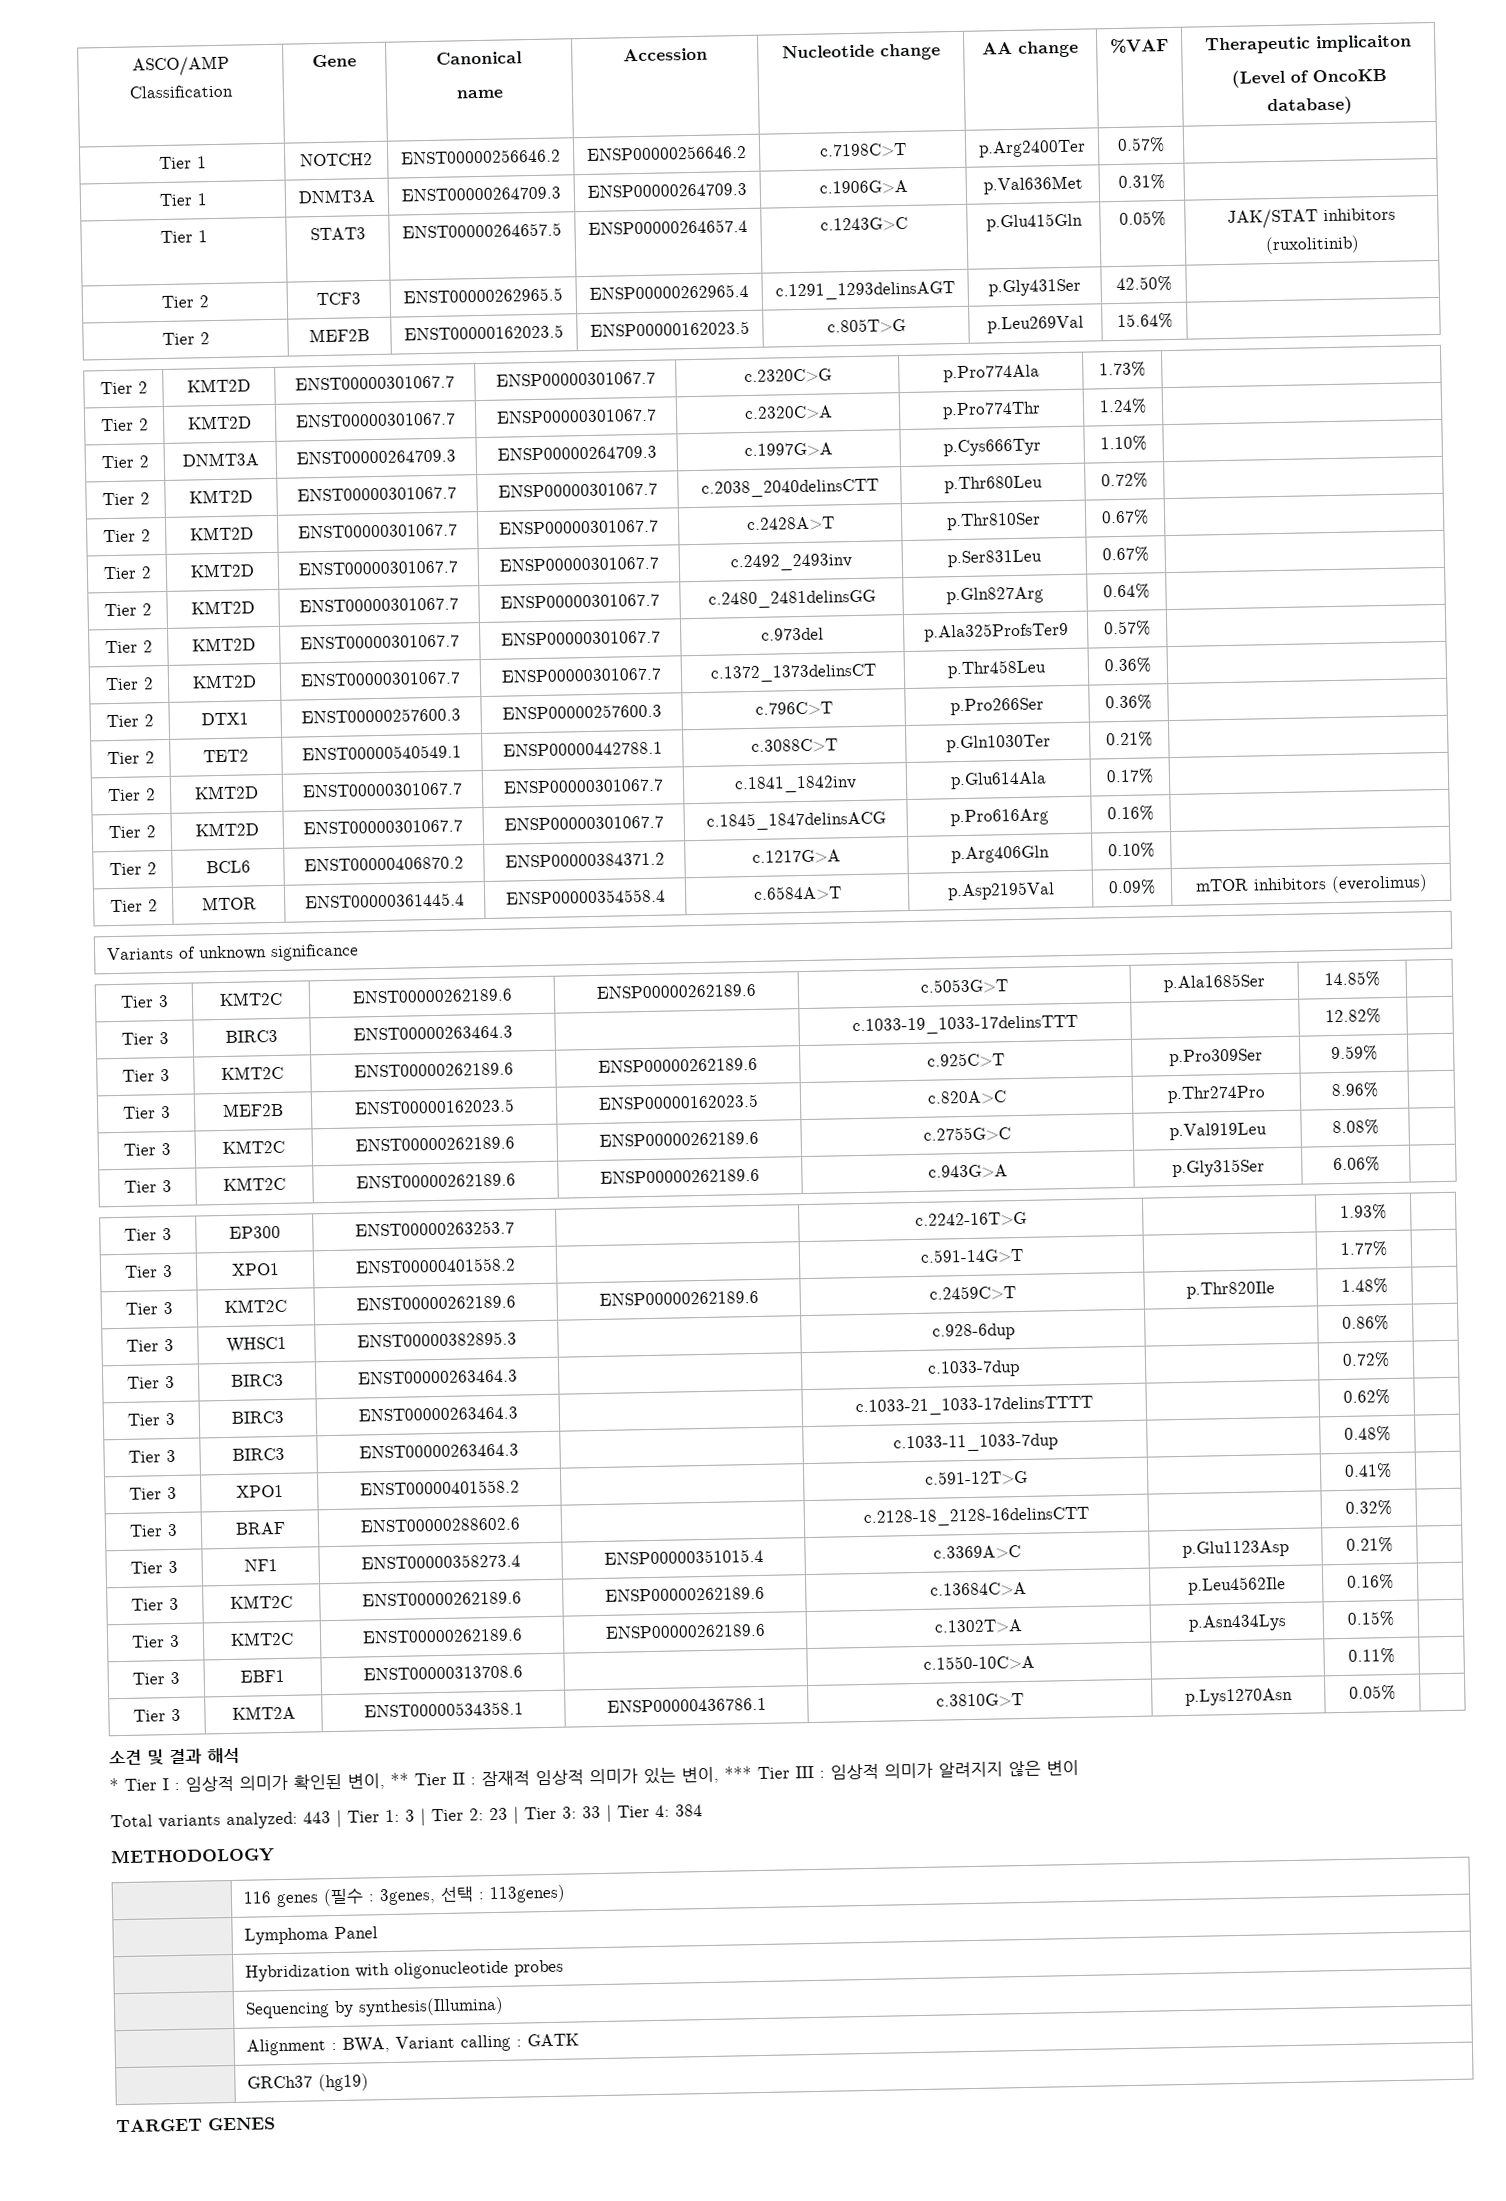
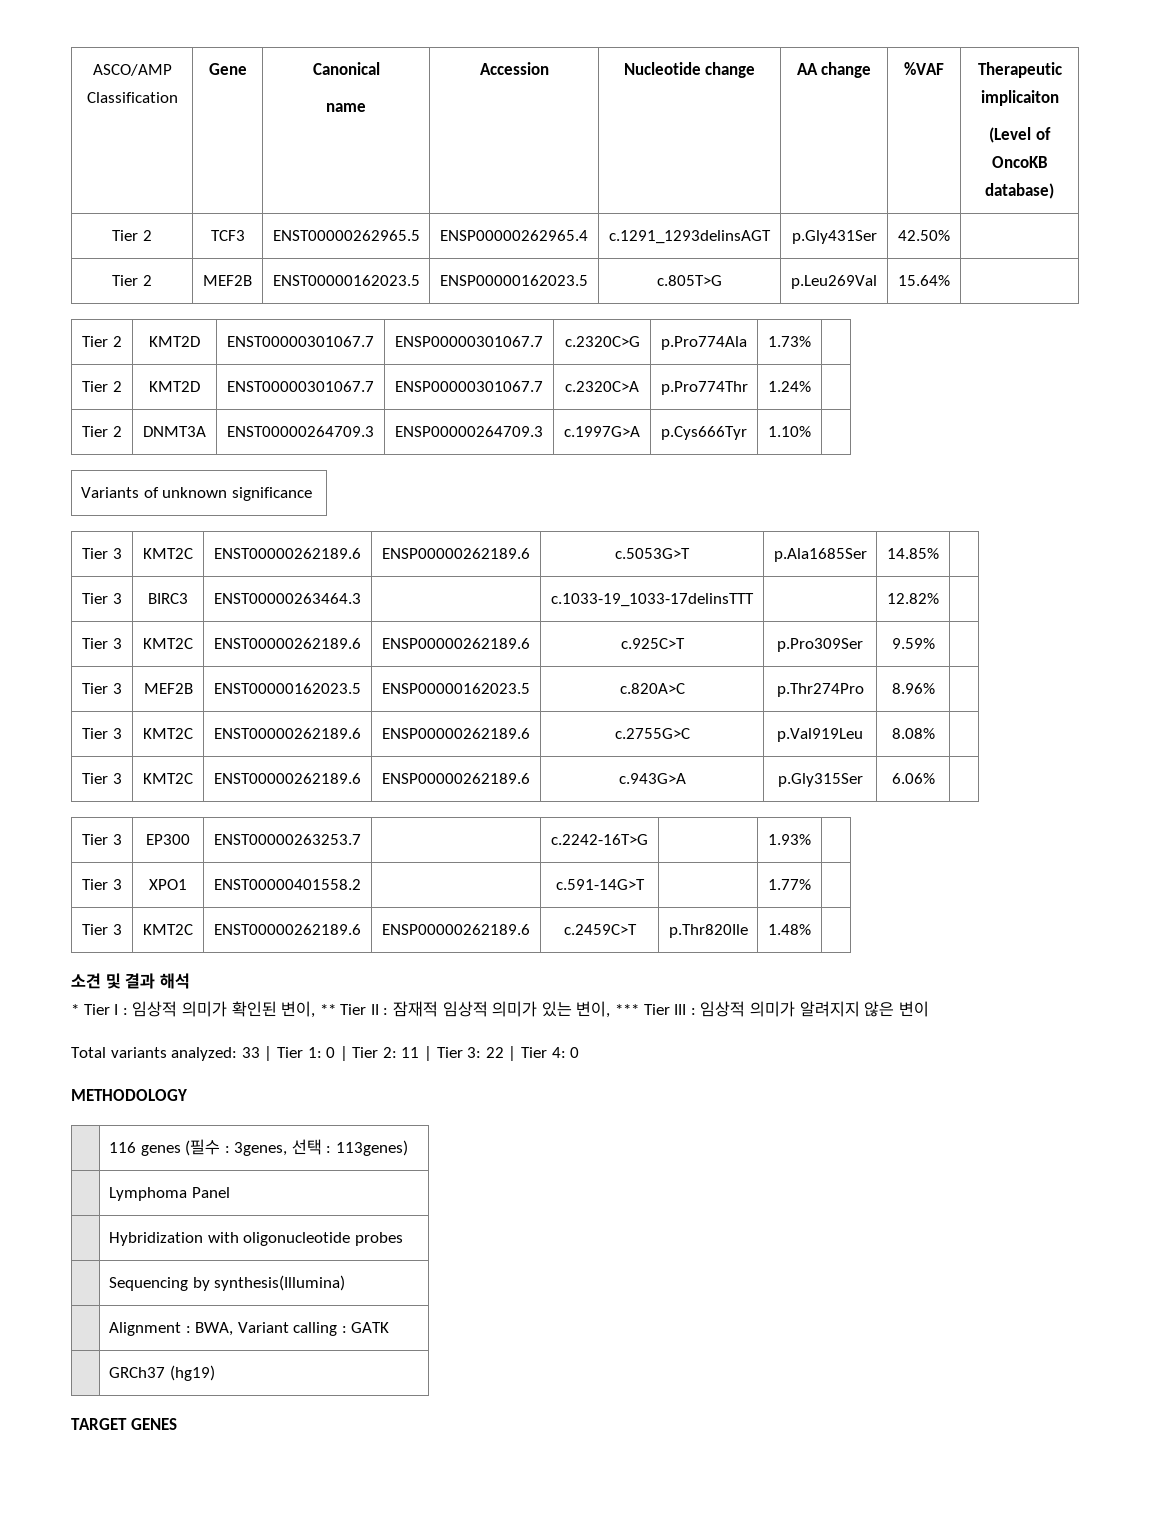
[158,156,207,170] [300,153,373,167] [401,148,561,165] [587,144,747,161] [818,142,907,158] [978,139,1086,158] [1117,137,1165,153] [158,193,208,207] [298,188,375,204] [401,186,561,202] [587,182,747,198] [818,179,908,195] [982,175,1083,195] [1118,174,1165,190] [159,230,208,244] [309,227,366,241] [402,222,562,239] [588,218,748,235] [820,216,908,232] [985,212,1083,232] [1119,211,1166,227] [1226,207,1396,229] [1264,235,1360,255] // Tier 1 | NOTCH2 | ENST00000256646.2 | ENSP00000256646.2 | c.7198C>T | p.Arg2400Ter | 0.57% | // Tier 1 | DNMT3A | ENST00000264709.3 | ENSP00000264709.3 | c.1906G>A | p.Val636Met | 0.31% | // Tier 1 | STAT3 | ENST00000264657.5 | ENSP00000264657.4 | c.1243G>C | p.Glu415Gln | 0.05% | JAK/STAT inhibitors (ruxolitinib) -> (1054, 191) none
[101,492,150,506] [189,489,253,504] [297,486,457,502] [497,482,658,498] [700,478,879,498] [944,475,1043,494] [1101,472,1148,489] [102,529,151,543] [190,526,254,541] [298,523,458,539] [498,519,659,535] [746,516,835,532] [946,512,1041,531] [1101,509,1149,526] [102,566,152,580] [190,563,255,578] [298,560,458,576] [498,556,659,572] [729,553,853,572] [947,549,1042,568] [1102,546,1149,563] [103,603,152,617] [191,600,255,615] [299,597,459,613] [499,593,660,609] [707,589,876,609] [946,586,1044,605] [1103,583,1150,600] [104,640,153,654] [192,637,256,652] [300,634,460,650] [500,630,661,646] [761,627,824,641] [923,621,1069,642] [1104,620,1151,637] [104,677,154,691] [192,674,257,689] [300,671,461,687] [500,667,662,683] [709,663,877,683] [947,659,1047,679] [1104,657,1152,674] [105,714,154,728] [201,712,249,726] [301,707,461,724] [501,703,662,720] [754,701,833,716] [950,697,1044,716] [1105,694,1152,711] [106,751,155,765] [203,749,249,763] [302,744,462,761] [502,741,663,757] [751,738,838,753] [945,734,1051,753] [1106,731,1153,748] [107,788,156,802] [194,785,259,800] [302,782,463,798] [502,778,664,794] [733,775,857,794] [950,771,1047,790] [1106,768,1154,785] [107,825,156,839] [195,822,259,837] [303,819,463,835] [503,815,664,831] [705,810,886,831] [949,808,1049,827] [1107,805,1154,822] [108,862,157,876] [205,860,251,874] [304,856,464,872] [504,852,665,868] [752,849,841,864] [951,845,1050,864] [1108,842,1155,859] [109,899,158,913] [201,896,257,911] [305,892,465,909] [505,888,666,905] [752,885,842,901] [946,881,1055,901] [1108,879,1156,896] [1194,874,1428,894] // Tier 2 | KMT2D | ENST00000301067.7 | ENSP00000301067.7 | c.2038_2040delinsCTT | p.Thr680Leu | 0.72% | // Tier 2 | KMT2D | ENST00000301067.7 | ENSP00000301067.7 | c.2428A>T | p.Thr810Ser | 0.67% | // Tier 2 | KMT2D | ENST00000301067.7 | ENSP00000301067.7 | c.2492_2493inv | p.Ser831Leu | 0.67% | // Tier 2 | KMT2D | ENST00000301067.7 | ENSP00000301067.7 | c.2480_2481delinsGG | p.Gln827Arg | 0.64% | // Tier 2 | KMT2D | ENST00000301067.7 | ENSP00000301067.7 | c.973del | p.Ala325ProfsTer9 | 0.57% | // Tier 2 | KMT2D | ENST00000301067.7 | ENSP00000301067.7 | c.1372_1373delinsCT | p.Thr458Leu | 0.36% | // Tier 2 | DTX1 | ENST00000257600.3 | ENSP00000257600.3 | c.796C>T | p.Pro266Ser | 0.36% | // Tier 2 | TET2 | ENST00000540549.1 | ENSP00000442788.1 | c.3088C>T | p.Gln1030Ter | 0.21% | // Tier 2 | KMT2D | ENST00000301067.7 | ENSP00000301067.7 | c.1841_1842inv | p.Glu614Ala | 0.17% | // Tier 2 | KMT2D | ENST00000301067.7 | ENSP00000301067.7 | c.1845_1847delinsACG | p.Pro616Arg | 0.16% | // Tier 2 | BCL6 | ENST00000406870.2 | ENSP00000384371.2 | c.1217G>A | p.Arg406Gln | 0.10% | // Tier 2 | MTOR | ENST00000361445.4 | ENSP00000354558.4 | c.6584A>T | p.Asp2195Val | 0.09% | mTOR inhibitors (everolimus) -> (811, 431) none
[126,1338,174,1352] [226,1336,287,1353] [356,1331,517,1348] [931,1323,1015,1341] [1342,1315,1389,1331] [127,1375,175,1389] [231,1373,284,1387] [357,1369,518,1385] [927,1360,1020,1378] [1342,1352,1390,1368] [127,1412,176,1426] [231,1410,284,1424] [357,1406,518,1422] [855,1395,1093,1417] [1343,1389,1390,1405] [128,1449,176,1463] [232,1447,285,1461] [358,1443,519,1459] [892,1433,1058,1453] [1344,1426,1391,1442] [129,1486,177,1500] [235,1484,284,1498] [359,1479,520,1496] [924,1469,1028,1486] [1344,1463,1392,1479] [129,1523,178,1537] [234,1521,286,1535] [359,1517,521,1533] [863,1506,1090,1527] [1345,1500,1392,1516] [130,1560,178,1574] [243,1559,278,1572] [360,1553,521,1570] [603,1548,764,1565] [933,1545,1021,1560] [1181,1539,1289,1559] [1346,1537,1393,1553] [131,1597,179,1611] [230,1594,293,1609] [361,1591,522,1607] [604,1586,765,1602] [929,1581,1027,1597] [1187,1576,1286,1595] [1347,1574,1394,1590] [131,1634,180,1648] [230,1631,294,1646] [361,1628,523,1644] [604,1623,766,1639] [934,1619,1023,1634] [1187,1614,1287,1632] [1347,1611,1395,1627] [132,1671,180,1685] [240,1669,285,1683] [362,1665,523,1681] [923,1654,1035,1671] [1348,1648,1395,1664] [133,1708,181,1722] [231,1705,296,1720] [363,1701,524,1718] [606,1697,767,1713] [936,1693,1024,1708] [1184,1687,1293,1706] [1349,1685,1396,1701] // Tier 3 | WHSC1 | ENST00000382895.3 | | c.928-6dup | | 0.86% | // Tier 3 | BIRC3 | ENST00000263464.3 | | c.1033-7dup | | 0.72% | // Tier 3 | BIRC3 | ENST00000263464.3 | | c.1033-21_1033-17delinsTTTT | | 0.62% | // Tier 3 | BIRC3 | ENST00000263464.3 | | c.1033-11_1033-7dup | | 0.48% | // Tier 3 | XPO1 | ENST00000401558.2 | | c.591-12T>G | | 0.41% | // Tier 3 | BRAF | ENST00000288602.6 | | c.2128-18_2128-16delinsCTT | | 0.32% | // Tier 3 | NF1 | ENST00000358273.4 | ENSP00000351015.4 | c.3369A>C | p.Glu1123Asp | 0.21% | // Tier 3 | KMT2C | ENST00000262189.6 | ENSP00000262189.6 | c.13684C>A | p.Leu4562Ile | 0.16% | // Tier 3 | KMT2C | ENST00000262189.6 | ENSP00000262189.6 | c.1302T>A | p.Asn434Lys | 0.15% | // Tier 3 | EBF1 | ENST00000313708.6 | | c.1550-10C>A | | 0.11% | // Tier 3 | KMT2A | ENST00000534358.1 | ENSP00000436786.1 | c.3810G>T | p.Lys1270Asn | 0.05% | -> (811, 929) none
[303,1811,331,1824] 443 -> [241,1047,260,1058] 33
[405,1809,415,1822] 3 -> [326,1047,336,1058] 0
[489,1807,508,1821] 23 -> [401,1047,420,1058] 11
[582,1806,601,1819] 33 -> [485,1047,504,1058] 22
[675,1804,703,1817] 384 -> [570,1047,580,1058] 0

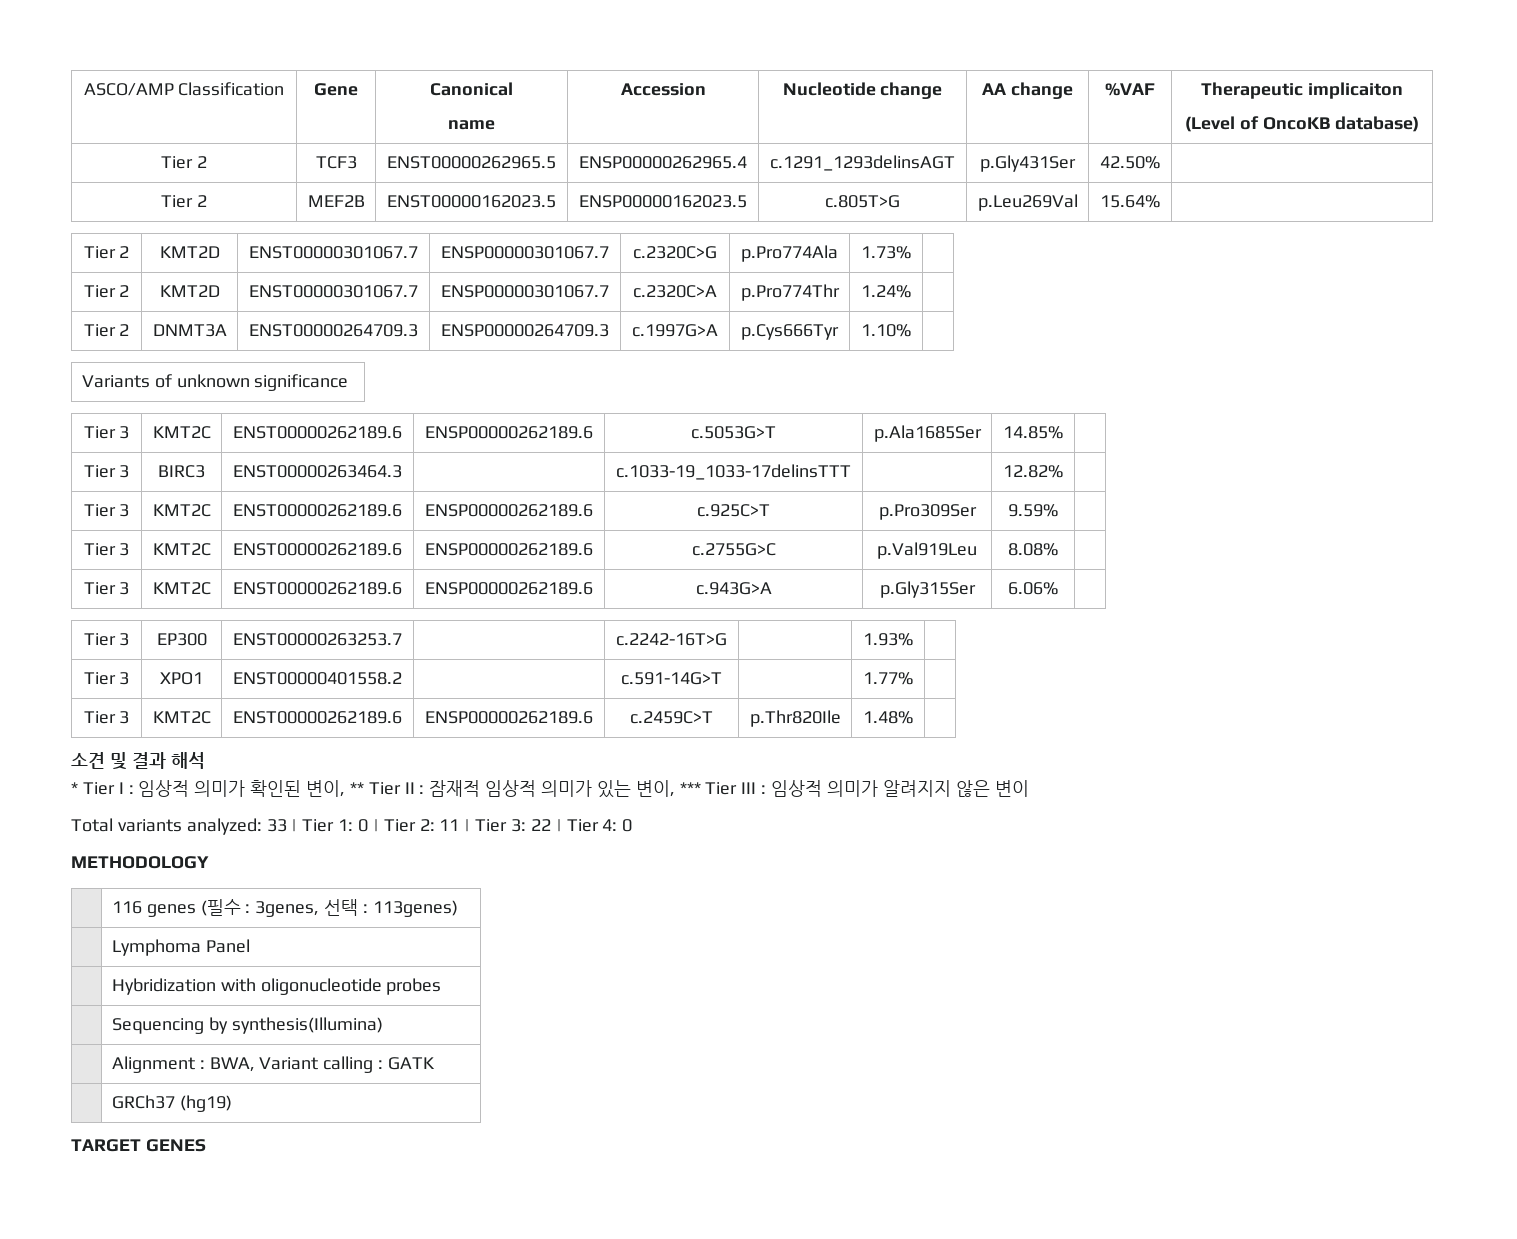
[82,683,122,694] [143,683,193,694] [214,683,361,694] [382,683,530,694] [619,683,685,694] [776,683,864,697] [891,683,935,694] // Tier 3 | MEF2B | ENST00000162023.5 | ENSP00000162023.5 | c.820A>C | p.Thr274Pro | 8.96% | -> (1058, 510) none

